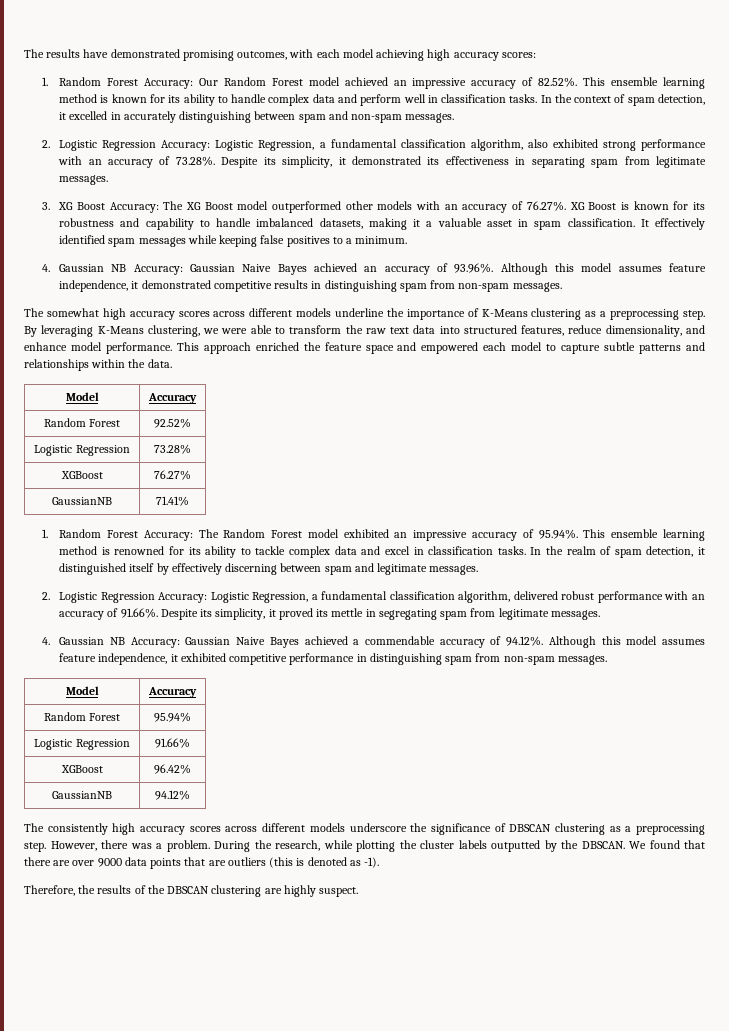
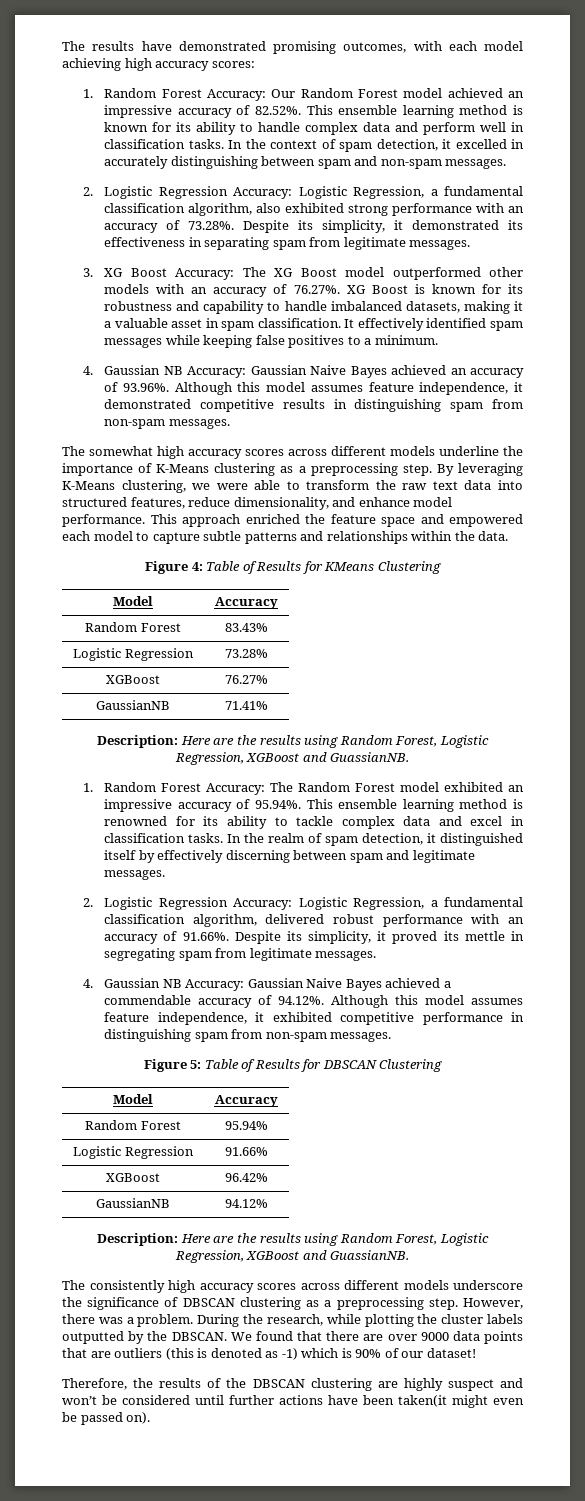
[65,392,99,401] [148,393,197,404] [43,418,121,427] [154,418,191,428] // Model | Accuracy // Random Forest | 92.52% -> [145,561,441,574] [113,596,153,606] [214,597,278,609] [85,622,181,632] [224,623,268,632] // Figure 4: Table of Results for KMeans Clustering // Model | Accuracy // Random Forest | 83.43%
(189, 501) none -> [97,735,489,748] [174,752,410,765] // Description: Here are the results using Random Forest, Logistic Regression, XGBoost and GuassianNB.
(607, 660) none -> [143,1059,443,1072] // Figure 5: Table of Results for DBSCAN Clustering
(190, 795) none -> [97,1233,489,1246] [174,1250,410,1263] // Description: Here are the results using Random Forest, Logistic Regression, XGBoost and GuassianNB.
[364,857,380,868] -1). -> [281,1348,476,1360] -1) which is 90% of our dataset!
[319,887,359,897] suspect. -> [447,1378,523,1391] [62,1395,524,1408] [62,1412,151,1425] suspect and won’t be considered until further actions have been taken(it might even be passed on).

